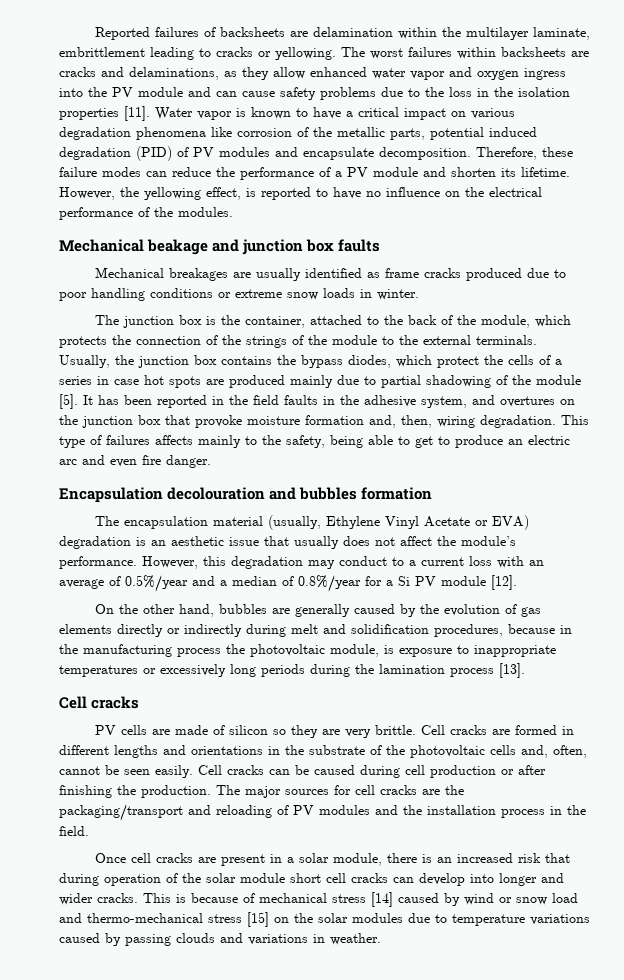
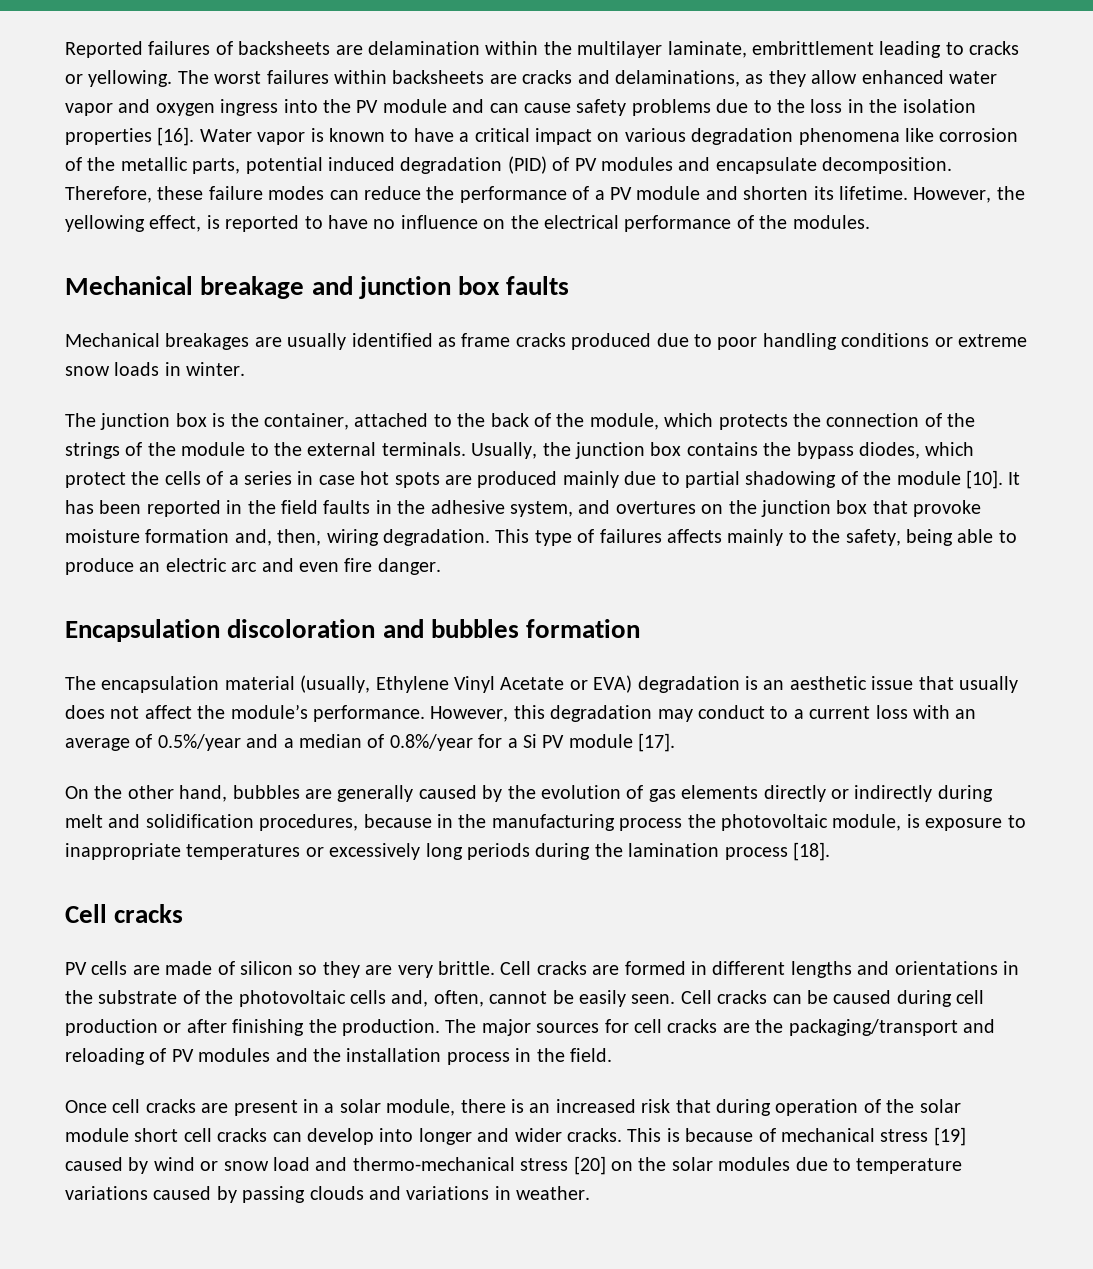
[124,106,150,121] [11]. -> [157,127,195,146] [16].
[147,239,209,255] beakage -> [200,276,305,299] breakage
[59,394,78,409] [5]. -> [965,470,1003,489] [10].
[415,436,450,448] get to -> (1017, 536) none
[167,487,266,500] decolouration -> [227,619,376,638] discoloration
[491,575,517,590] [12]. -> [638,733,676,752] [17].
[499,663,525,678] [13]. -> [792,842,830,861] [18].
[124,765,193,778] seen easily. -> [578,990,676,1007] easily seen.
[371,892,393,907] [14] -> [933,1127,966,1146] [19]
[247,912,269,927] [15] -> [573,1156,606,1175] [20]

